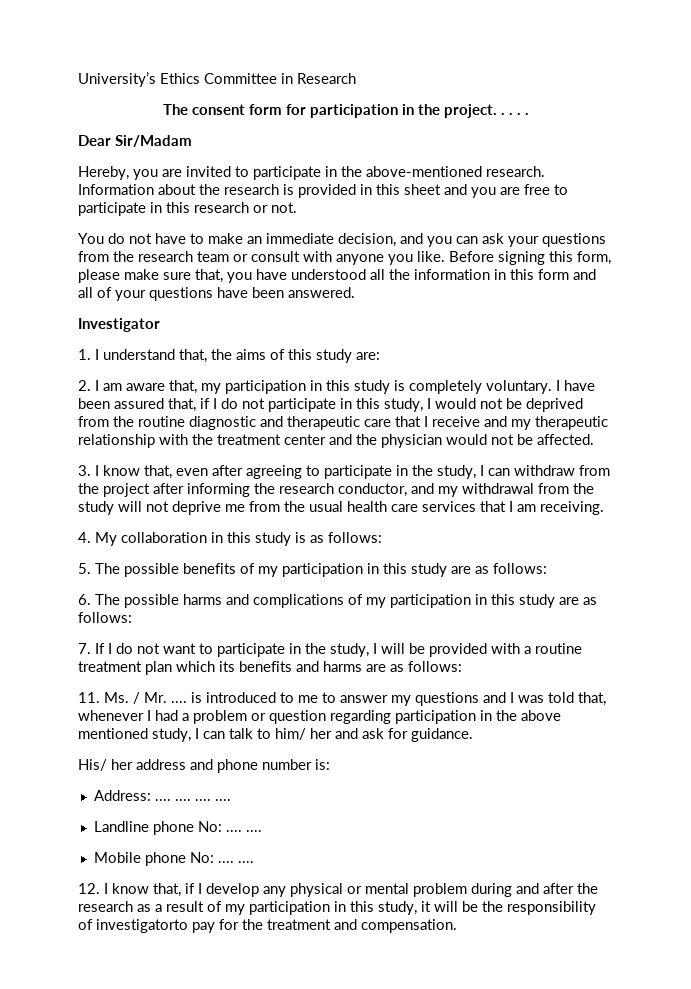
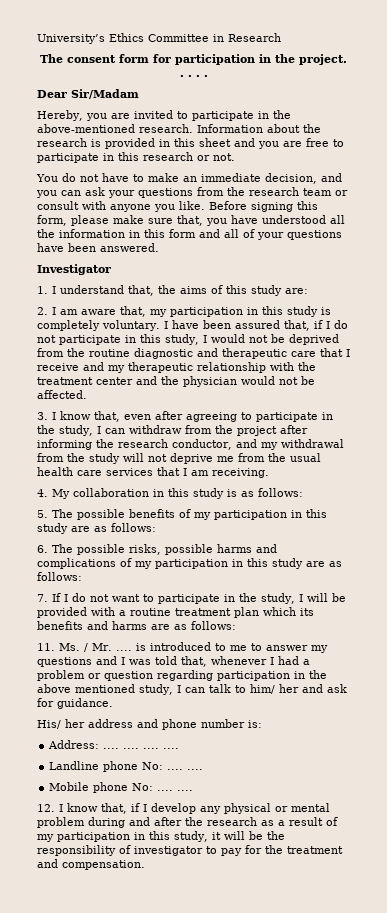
(179, 601) none -> [129,544,213,555] risks, possible
[96,919,188,933] investigatorto -> [134,846,217,856] investigator to

